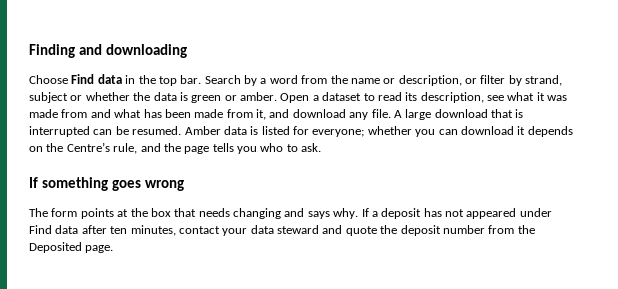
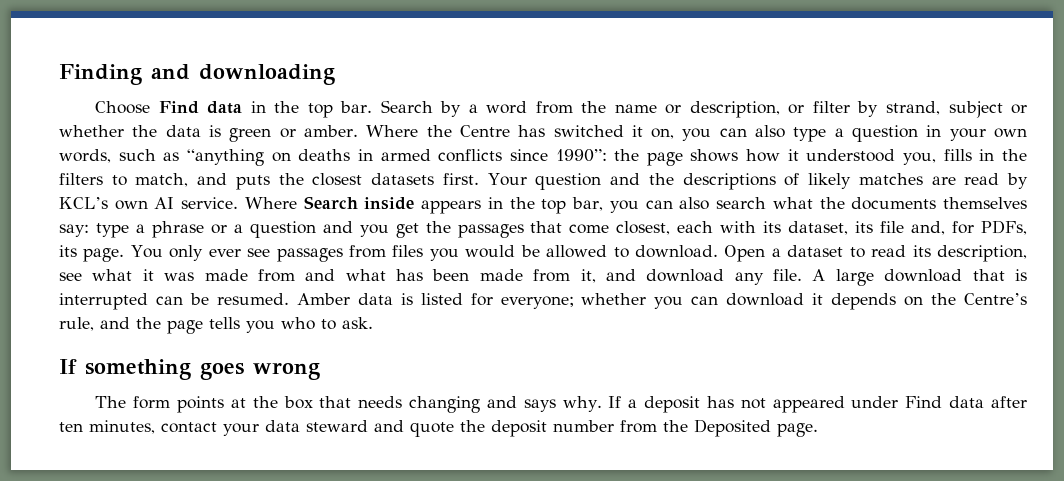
(277, 96) none -> [366,125,1027,142] [59,149,1027,166] [59,173,1028,190] [59,196,1027,214] [59,220,1027,238] [59,245,718,262] Where the Centre has switched it on, you can also type a question in your own words, such as “anything on deaths in armed conflicts since 1990”: the page shows how it understood you, fills in the filters to match, and puts the closest datasets first. Your question and the descriptions of likely matches are read by KCL’s own AI service. Where Search inside appears in the top bar, you can also search what the documents themselves say: type a phrase or a question and you get the passages that come closest, each with its dataset, its file and, for PDFs, its page. You only ever see passages from files you would be allowed to download.

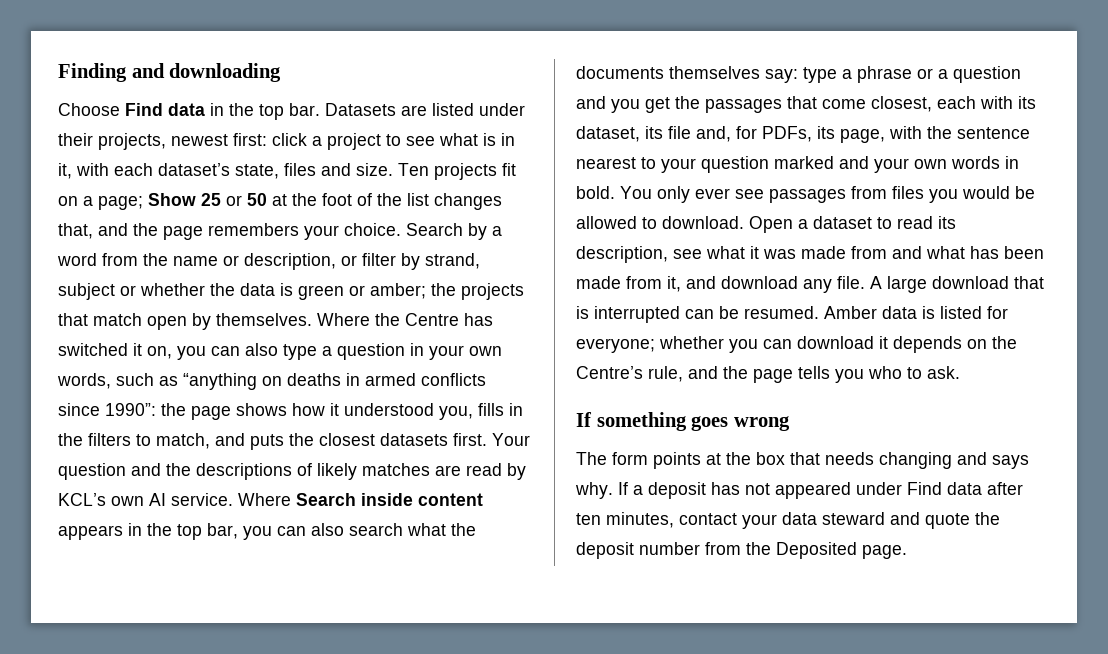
(373, 107) none -> [325,103,525,116] [58,133,515,150] [58,163,516,180] [58,193,502,210] [58,223,401,240] Datasets are listed under their projects, newest first: click a project to see what is in it, with each dataset’s state, files and size. Ten projects fit on a page; Show 25 or 50 at the foot of the list changes that, and the page remembers your choice.
[303,125,358,137] amber. -> [370,283,524,300] [58,313,312,330] amber; the projects that match open by themselves.
(415, 203) none -> [418,493,483,506] content
[83,248,125,262] page. -> [840,126,1030,143] [576,156,1019,173] [576,186,615,199] page, with the sentence nearest to your question marked and your own words in bold.

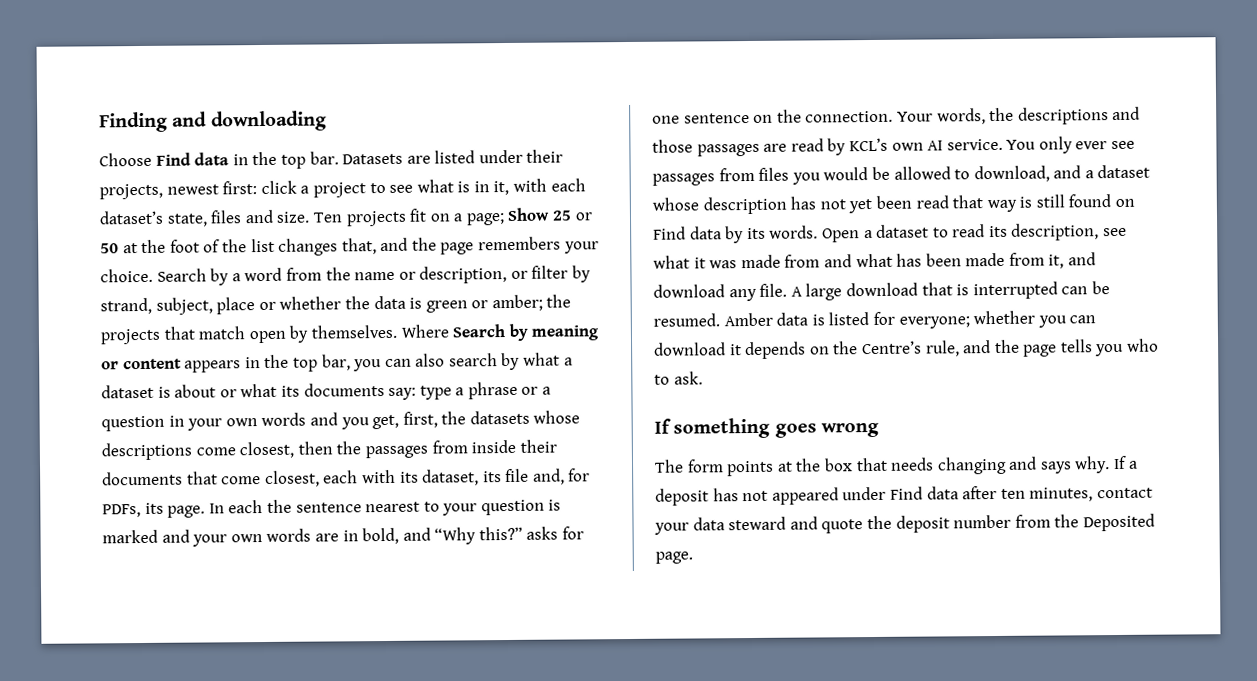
[58,283,115,300] subject -> [155,297,256,315] subject, place
[375,313,493,326] [58,343,502,360] [57,373,486,390] [58,403,523,420] [58,433,530,450] [58,463,526,480] [58,493,413,506] the Centre has switched it on, you can also type a question in your own words, such as “anything on deaths in armed conflicts since 1990”: the page shows how it understood you, fills in the filters to match, and puts the closest datasets first. Your question and the descriptions of likely matches are read by KCL’s own AI service. Where Search inside -> [452,323,599,341] [101,361,119,370] Search by meaning or
[407,523,476,536] [576,66,760,79] what the documents themselves -> [501,352,573,371] [101,383,385,399] by what a dataset is about or what its documents
[576,96,782,113] and you get the passages -> [168,410,581,431] [101,439,557,461] [102,471,183,486] in your own words and you get, first, the datasets whose descriptions come closest, then the passages from inside their documents
[840,126,922,143] page, with -> [167,500,264,518] page. In each
(769, 164) none -> [548,499,562,511] is
[1005,156,1019,169] [576,186,615,199] in bold. -> [314,526,585,545] [652,106,1141,125] [652,137,1003,157] are in bold, and “Why this?” asks for one sentence on the connection. Your words, the descriptions and those passages are read by KCL’s own AI service.
[662,216,744,229] download. -> [973,164,1151,183] [652,194,1136,215] [653,225,819,244] download, and a dataset whose description has not yet been read that way is still found on Find data by its words.

